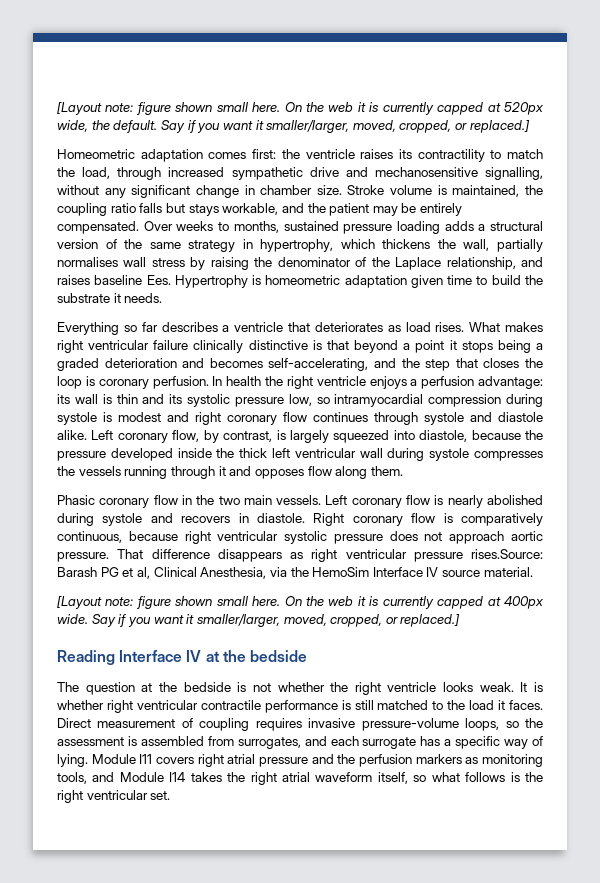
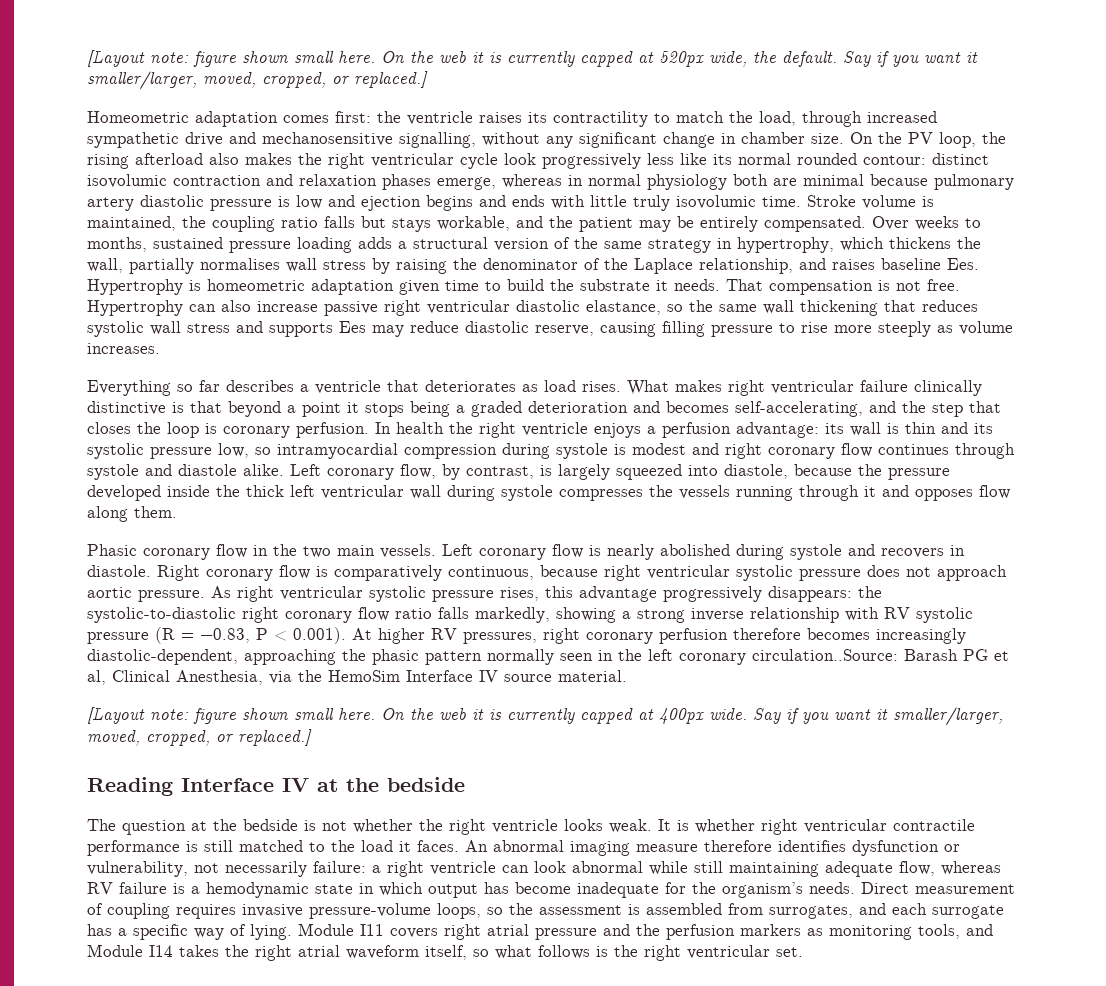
(342, 190) none -> [850,132,1006,148] [87,153,989,169] [87,174,1014,190] [87,195,801,211] On the PV loop, the rising afterload also makes the right ventricular cycle look progressively less like its normal rounded contour: distinct isovolumic contraction and relaxation phases emerge, whereas in normal physiology both are minimal because pulmonary artery diastolic pressure is low and ejection begins and ends with little truly isovolumic time.
(163, 298) none -> [726,279,960,295] [87,300,978,316] [87,321,1013,337] [87,343,160,354] That compensation is not free. Hypertrophy can also increase passive right ventricular diastolic elastance, so the same wall thickening that reduces systolic wall stress and supports Ees may reduce diastolic reserve, causing filling pressure to rise more steeply as volume increases.
[117,549,543,562] That difference disappears as right ventricular pressure rises.Source: -> [211,586,882,602] [87,607,973,623] [87,627,966,644] [87,649,898,665] As right ventricular systolic pressure rises, this advantage progressively disappears: the systolic-to-diastolic right coronary flow ratio falls markedly, showing a strong inverse relationship with RV systolic pressure (R = −0.83, P < 0.001). At higher RV pressures, right coronary perfusion therefore becomes increasingly diastolic-dependent, approaching the phasic pattern normally seen in the left coronary circulation..Source:
(544, 705) none -> [465,840,960,856] [87,861,1001,877] [87,882,855,898] An abnormal imaging measure therefore identifies dysfunction or vulnerability, not necessarily failure: a right ventricle can look abnormal while still maintaining adequate flow, whereas RV failure is a hemodynamic state in which output has become inadequate for the organism’s needs.

